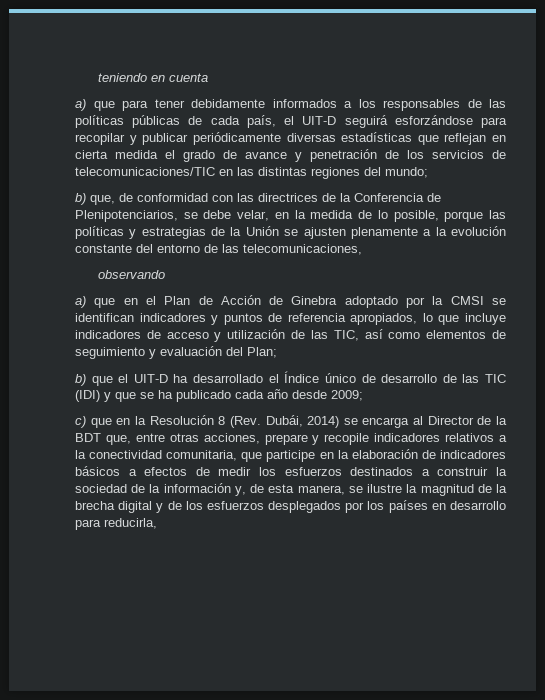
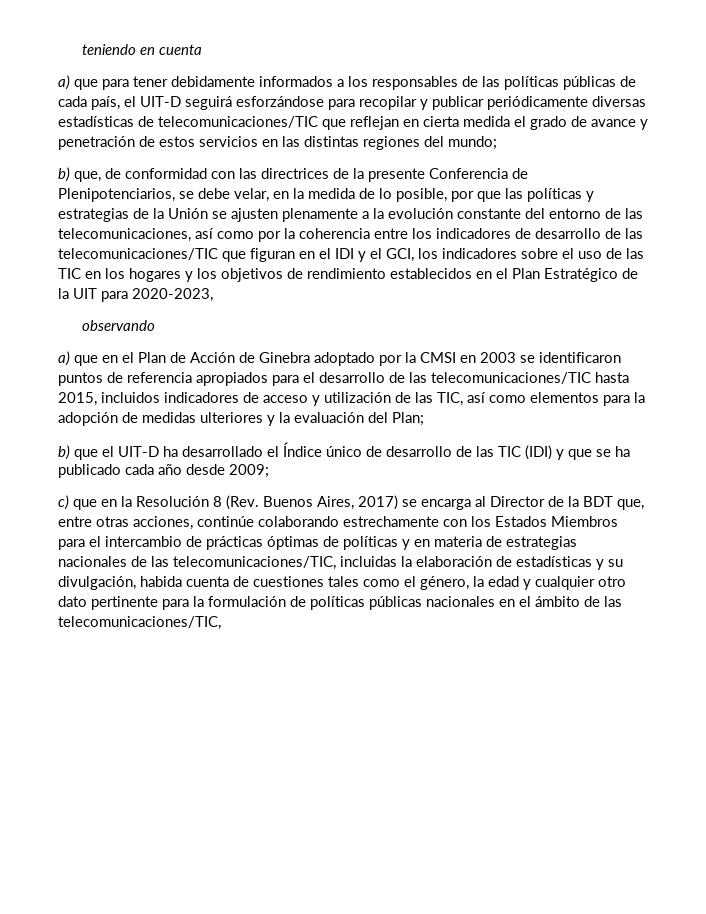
(413, 137) none -> [138,116,318,128] de telecomunicaciones/TIC
[407,150,506,159] [75,167,215,176] los servicios de telecomunicaciones/TIC -> [159,136,258,147] estos servicios
(351, 197) none -> [368,168,425,182] presente
[444,211,484,222] porque -> [451,191,501,202] por que
(362, 249) none -> [195,228,643,242] [58,248,644,262] [58,268,638,282] [58,288,213,302] así como por la coherencia entre los indicadores de desarrollo de las telecomunicaciones/TIC que figuran en el IDI y el GCI, los indicadores sobre el uso de las TIC en los hogares y los objetivos de rendimiento establecidos en el Plan Estratégico de la UIT para 2020-2023,
[492,298,507,305] [75,313,506,325] se identifican indicadores y puntos de referencia apropiados, lo que incluye -> [460,352,621,363] [58,372,629,386] [58,392,160,406] en 2003 se identificaron puntos de referencia apropiados para el desarrollo de las telecomunicaciones/TIC hasta 2015, incluidos
[491,330,506,339] [75,347,156,359] de seguimiento y -> [603,392,645,406] [58,412,290,426] para la adopción de medidas ulteriores y la
[265,415,340,428] Dubái, 2014) -> [263,495,398,510] Buenos Aires, 2017)
[264,433,507,445] [75,449,506,462] [75,466,508,476] [75,483,507,496] [75,500,507,513] [75,518,157,530] prepare y recopile indicadores relativos a la conectividad comunitaria, que participe en la elaboración de indicadores básicos a efectos de medir los esfuerzos destinados a construir la sociedad de la información y, de esta manera, se ilustre la magnitud de la brecha digital y de los esfuerzos desplegados por los países en desarrollo para reducirla, -> [197,516,618,527] [58,536,577,550] [58,556,623,570] [58,576,626,590] [58,596,622,610] [58,616,221,630] continúe colaborando estrechamente con los Estados Miembros para el intercambio de prácticas óptimas de políticas y en materia de estrategias nacionales de las telecomunicaciones/TIC, incluidas la elaboración de estadísticas y su divulgación, habida cuenta de cuestiones tales como el género, la edad y cualquier otro dato pertinente para la formulación de políticas públicas nacionales en el ámbito de las telecomunicaciones/TIC,

